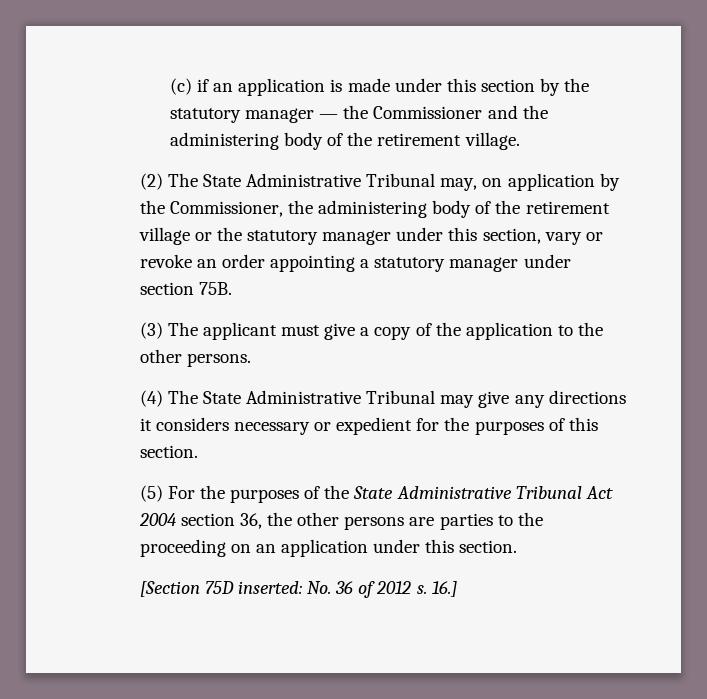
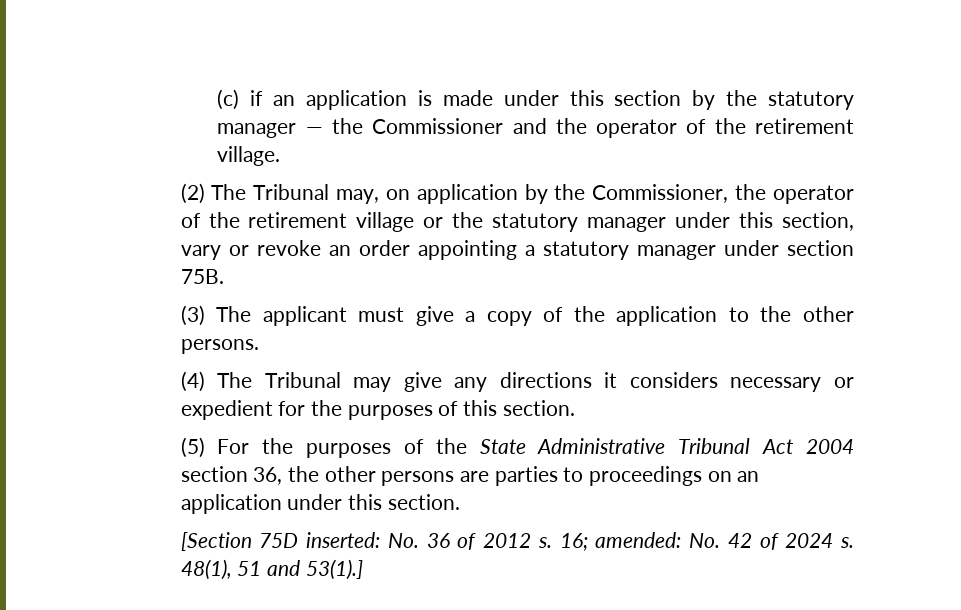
[169,132,324,150] administering body -> [596,119,678,138] operator
[202,173,362,187] State Administrative -> (247, 192) none
[318,200,472,218] administering body -> [773,185,854,204] operator
[202,390,362,404] State Administrative -> (253, 380) none
[517,512,543,526] [139,539,226,557] the proceeding -> [588,466,702,486] proceedings
[431,581,457,597] 16.] -> [559,532,855,551] [180,559,363,580] 16; amended: No. 42 of 2024 s. 48(1), 51 and 53(1).]

